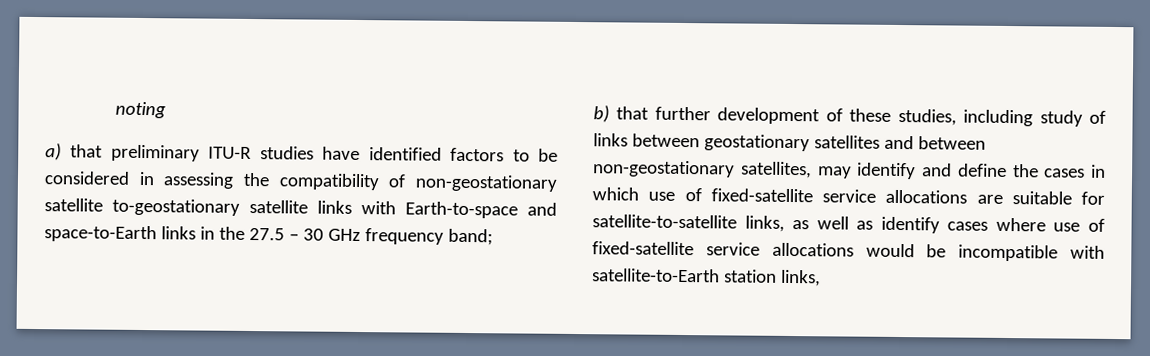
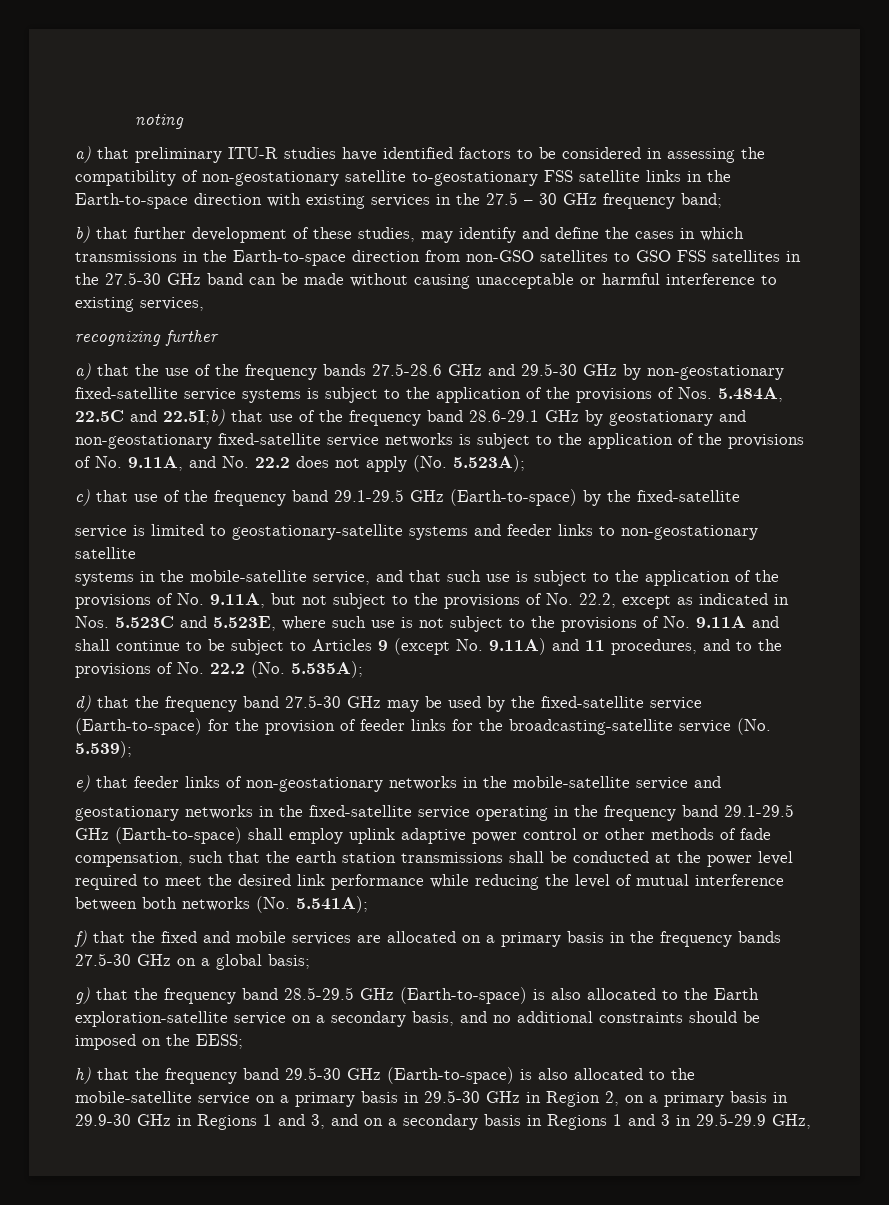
(240, 207) none -> [544,170,573,182] FSS
[361,201,557,219] [44,225,196,243] with Earth-to-space and space-to-Earth links -> [687,170,731,182] [75,193,430,209] in the Earth-to-space direction with existing services
[963,109,1106,127] [593,133,986,152] [593,160,812,179] including study of links between geostationary satellites and between non-geostationary satellites, -> (415, 234) none
[648,188,1105,205] [592,214,1105,234] [592,241,1105,262] [592,268,821,287] use of fixed-satellite service allocations are suitable for satellite-to-satellite links, as well as identify cases where use of fixed-satellite service allocations would be incompatible with satellite-to-Earth station links, -> [75,250,801,266] [75,272,777,289] [75,297,204,312] [75,330,219,346] [75,363,784,380] [75,387,783,403] [75,409,746,426] [75,433,804,449] [75,455,525,472] [75,489,740,506] [75,524,758,540] [75,547,136,559] [75,570,779,586] [75,593,789,609] [75,616,779,632] [75,638,782,655] [75,661,363,678] [75,695,702,712] [75,718,771,735] [75,741,132,758] [75,775,721,792] [75,804,794,821] [75,827,771,844] [75,851,793,867] [75,874,784,890] [75,896,368,913] [74,930,781,947] [75,953,310,970] [75,987,759,1004] [75,1011,760,1027] [75,1034,243,1050] [75,1067,695,1084] [75,1090,788,1107] [75,1113,811,1130] transmissions in the Earth-to-space direction from non-GSO satellites to GSO FSS satellites in the 27.5-30 GHz band can be made without causing unacceptable or harmful interference to existing services, // recognizing further // a) that the use of the frequency bands 27.5-28.6 GHz and 29.5-30 GHz by non-geostationary fixed-satellite service systems is subject to the application of the provisions of Nos. 5.484A, 22.5C and 22.5I;b) that use of the frequency band 28.6-29.1 GHz by geostationary and non-geostationary fixed-satellite service networks is subject to the application of the provisions of No. 9.11A, and No. 22.2 does not apply (No. 5.523A); // c) that use of the frequency band 29.1-29.5 GHz (Earth-to-space) by the fixed-satellite // service is limited to geostationary-satellite systems and feeder links to non-geostationary satellite // systems in the mobile-satellite service, and that such use is subject to the application of the provisions of No. 9.11A, but not subject to the provisions of No. 22.2, except as indicated in Nos. 5.523C and 5.523E, where such use is not subject to the provisions of No. 9.11A and shall continue to be subject to Articles 9 (except No. 9.11A) and 11 procedures, and to the provisions of No. 22.2 (No. 5.535A); // d) that the frequency band 27.5-30 GHz may be used by the fixed-satellite service (Earth-to-space) for the provision of feeder links for the broadcasting-satellite service (No. 5.539); // e) that feeder links of non-geostationary networks in the mobile-satellite service and // geostationary networks in the fixed-satellite service operating in the frequency band 29.1-29.5 GHz (Earth-to-space) shall employ uplink adaptive power control or other methods of fade compensation, such that the earth station transmissions shall be conducted at the power level required to meet the desired link performance while reducing the level of mutual interference between both networks (No. 5.541A); // f) that the fixed and mobile services are allocated on a primary basis in the frequency bands 27.5-30 GHz on a global basis; // g) that the frequency band 28.5-29.5 GHz (Earth-to-space) is also allocated to the Earth exploration-satellite service on a secondary basis, and no additional constraints should be imposed on the EESS; // h) that the frequency band 29.5-30 GHz (Earth-to-space) is also allocated to the mobile-satellite service on a primary basis in 29.5-30 GHz in Region 2, on a primary basis in 29.9-30 GHz in Regions 1 and 3, and on a secondary basis in Regions 1 and 3 in 29.5-29.9 GHz,

